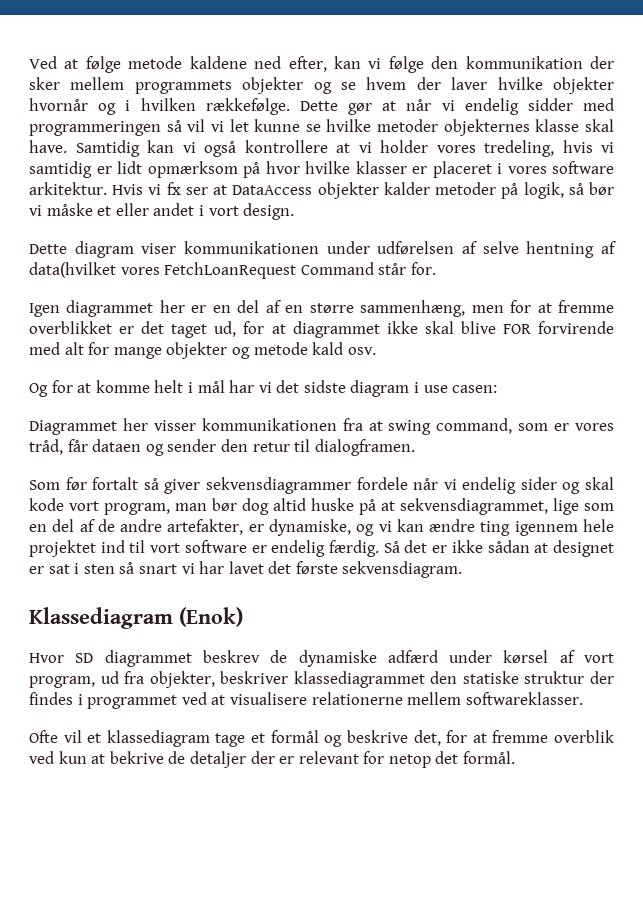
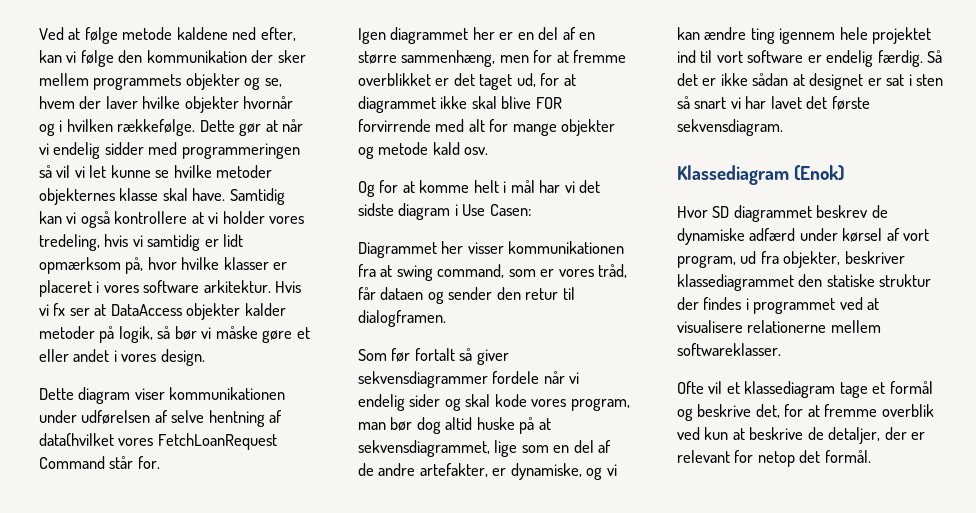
[341,82,356,90] se -> [264,78,282,87] se,
[243,162,260,178] på -> [125,257,144,274] på,
(93, 209) none -> [262,330,293,343] gøre
[208,206,239,216] vort -> [121,354,157,362] vores
[537,321,614,334] forvirende -> [358,119,431,132] forvirrende
[423,385,498,393] use casen: -> [462,204,531,216] Use Casen:
[69,501,99,511] vort -> [531,399,567,407] vores
[109,751,246,768] bekrive de detaljer -> [749,427,881,444] beskrive de detaljer,

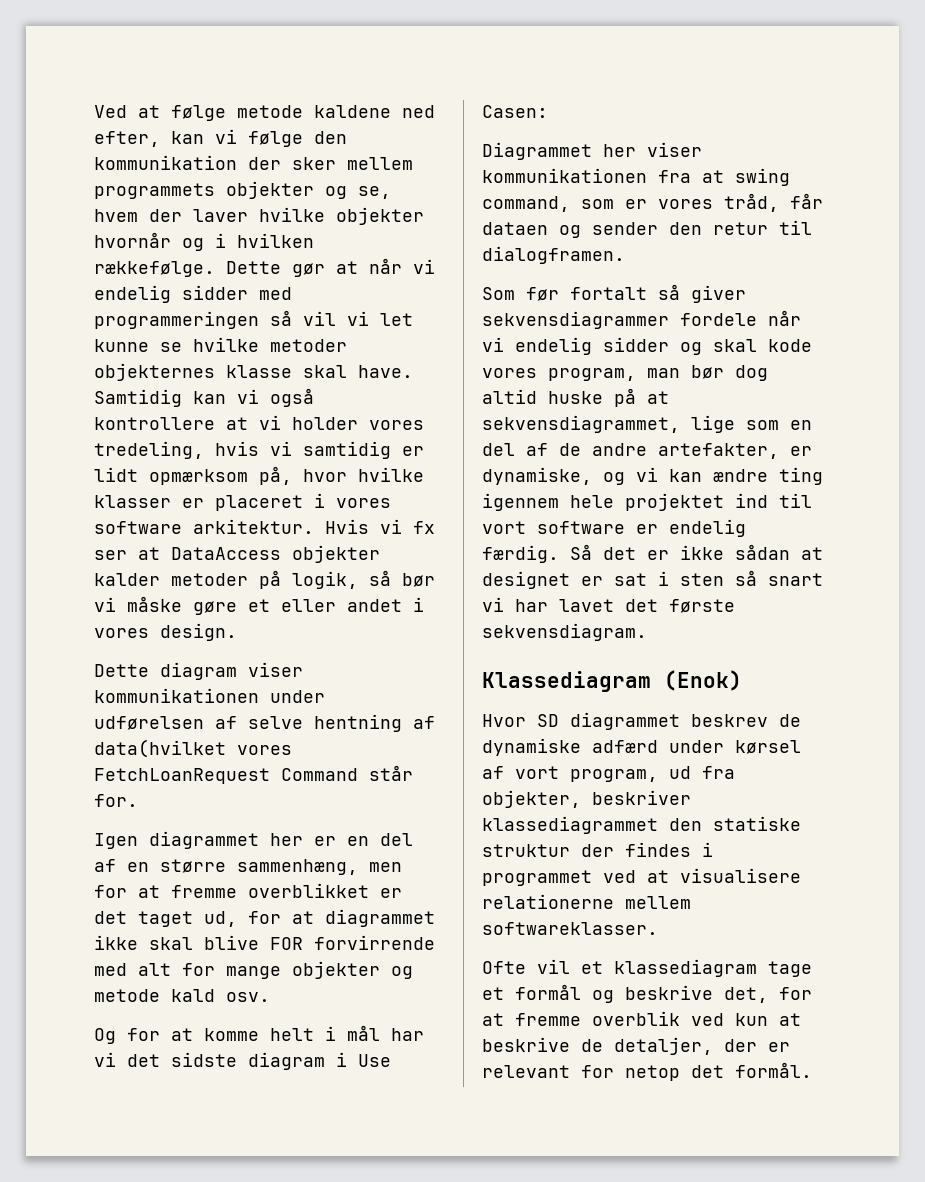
[467,242,504,254] visser -> [647,142,702,157] viser
[409,394,441,407] sider -> [603,337,669,352] sidder

